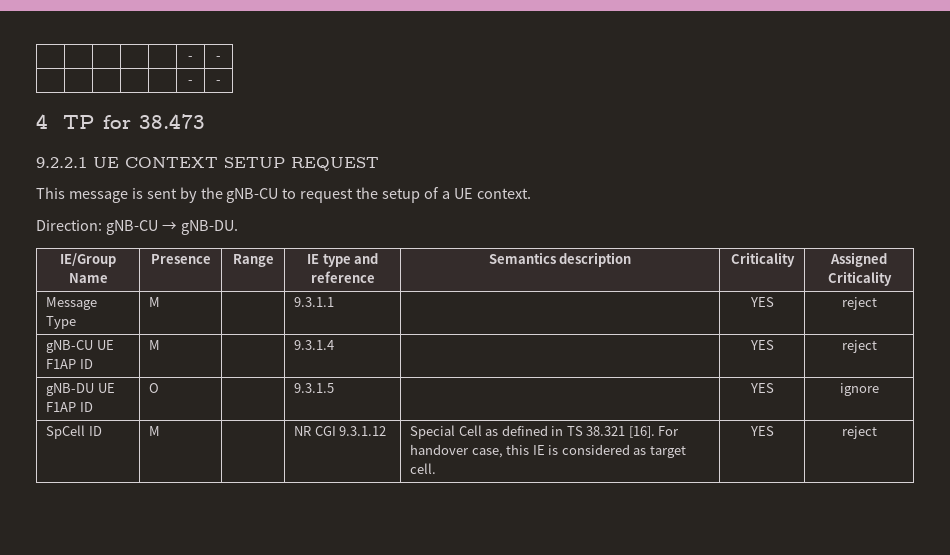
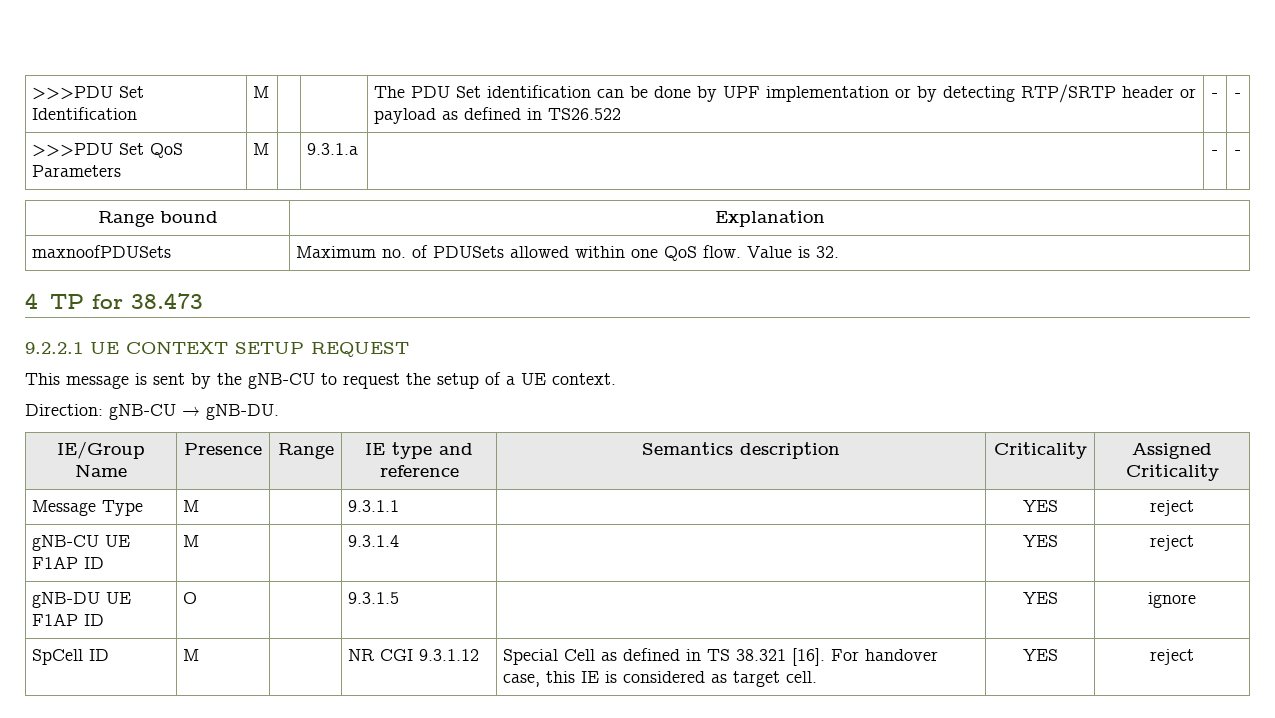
[188,56,193,60] [216,56,221,60] [188,80,193,84] [216,80,221,84] | | | | | - | - // | | | | | - | - -> [32,86,145,100] [32,107,138,120] [253,86,270,98] [374,84,1197,103] [374,107,622,124] [1212,93,1218,98] [1235,93,1241,98] [32,143,184,158] [32,165,122,177] [253,143,270,155] [307,143,359,155] [1212,150,1218,155] [1235,150,1241,155] [97,211,218,227] [714,210,825,227] [32,245,172,258] [296,245,840,261] >>>PDU Set Identification | M | | | The PDU Set identification can be done by UPF implementation or by detecting RTP/SRTP header or payload as defined in TS26.522 | - | - // >>>PDU Set QoS Parameters | M | | 9.3.1.a | | - | - // Range bound | Explanation // maxnoofPDUSets | Maximum no. of PDUSets allowed within one QoS flow. Value is 32.

